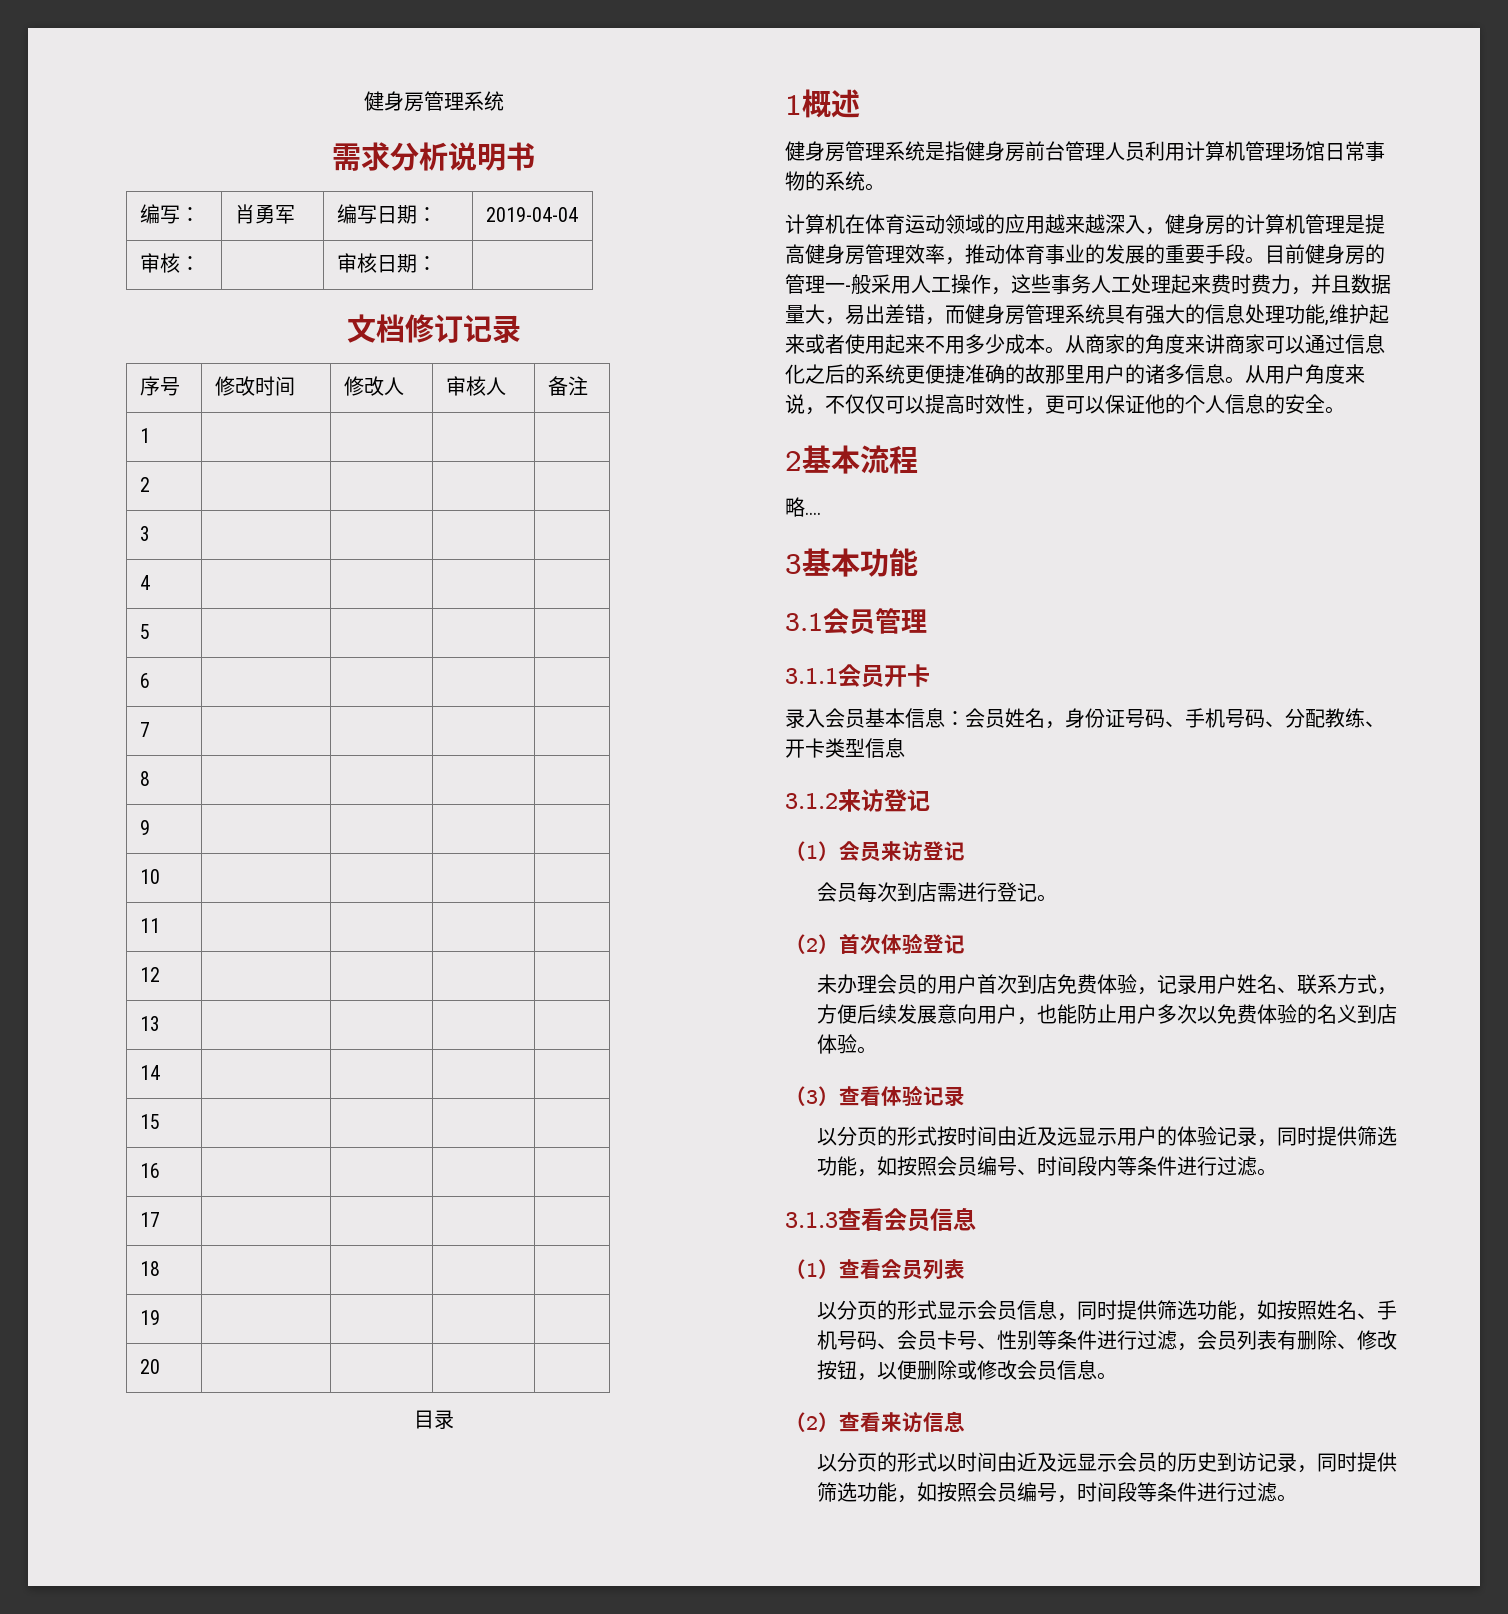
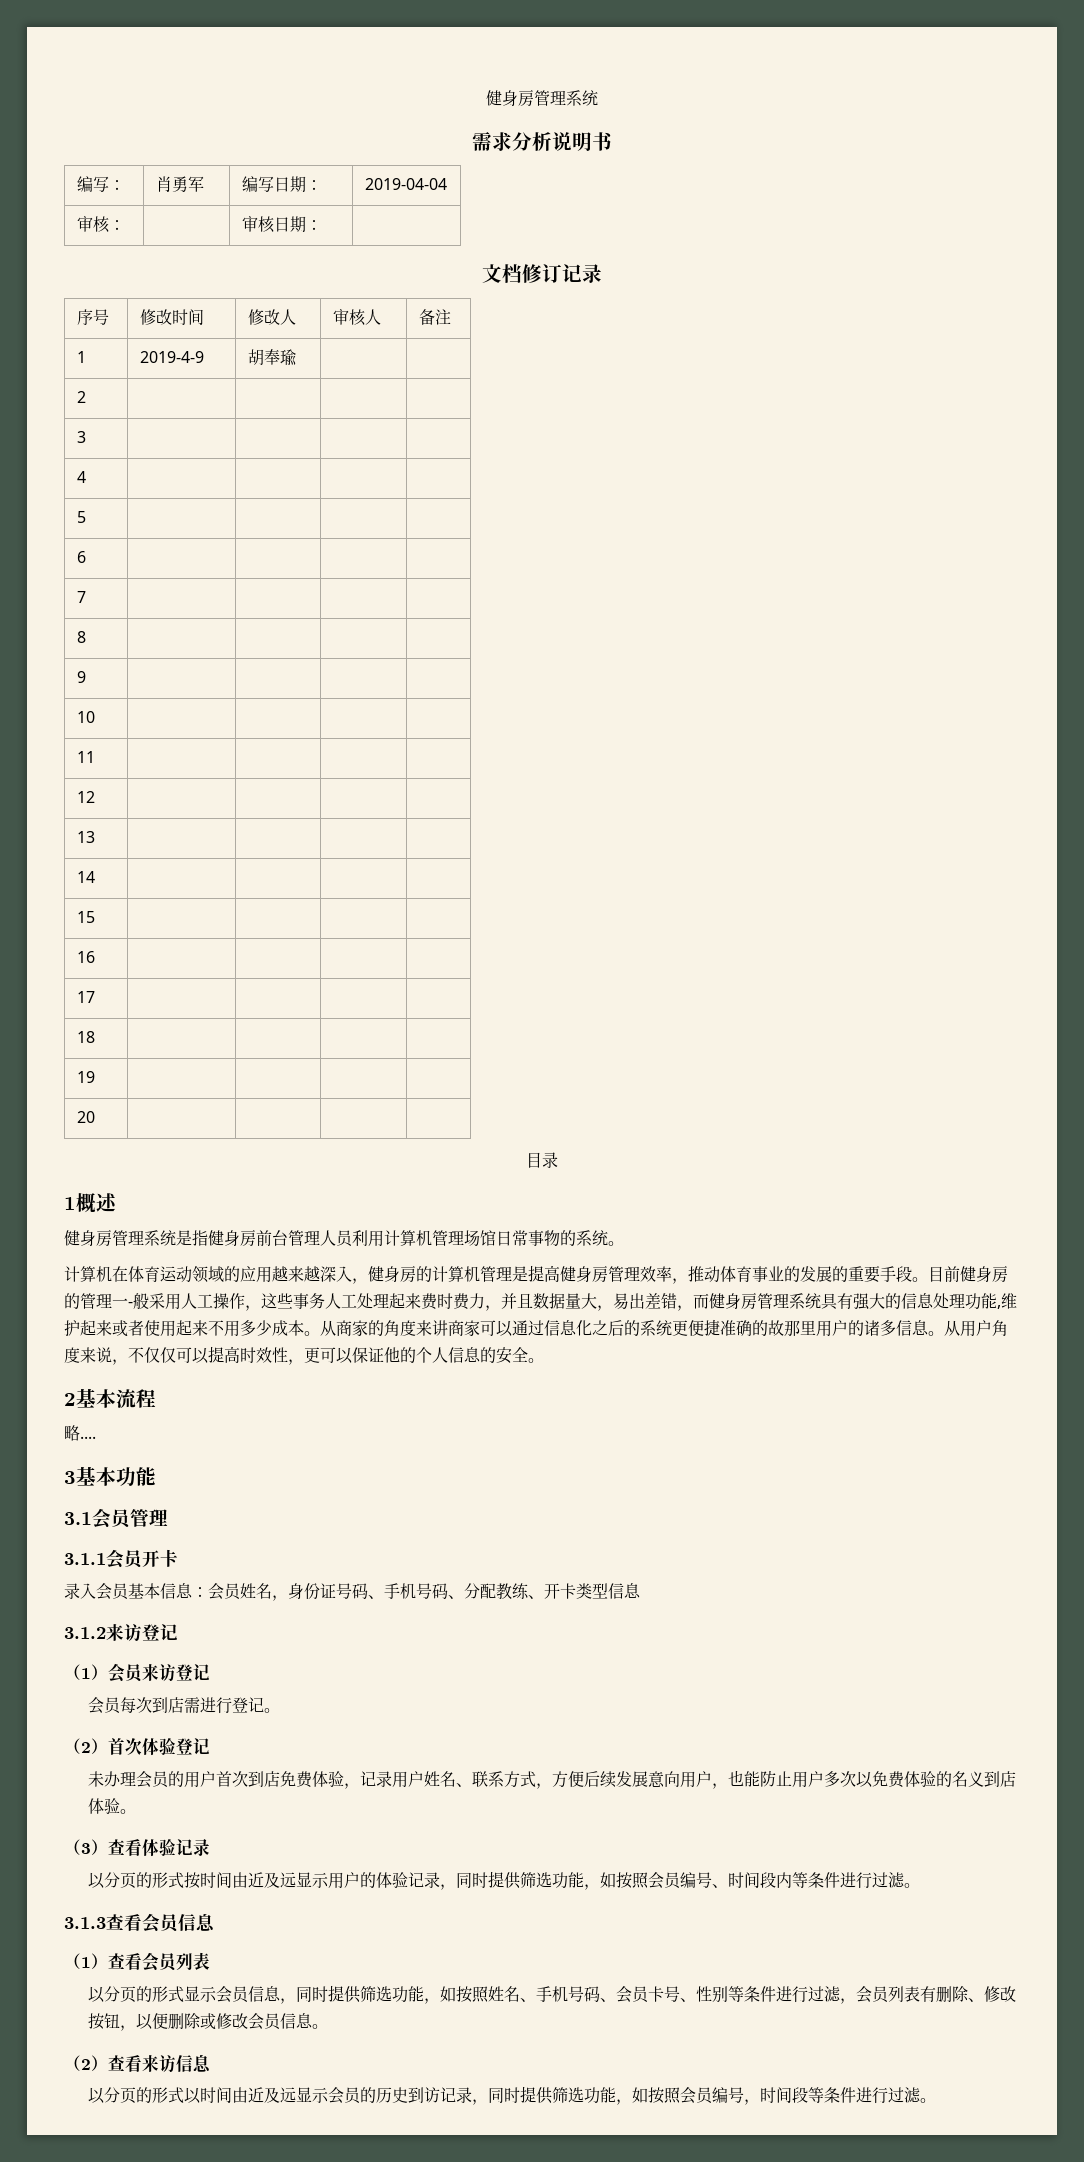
(150, 435) | -> [139,351,204,363] [247,349,297,366] 2019-4-9 | 胡奉瑜

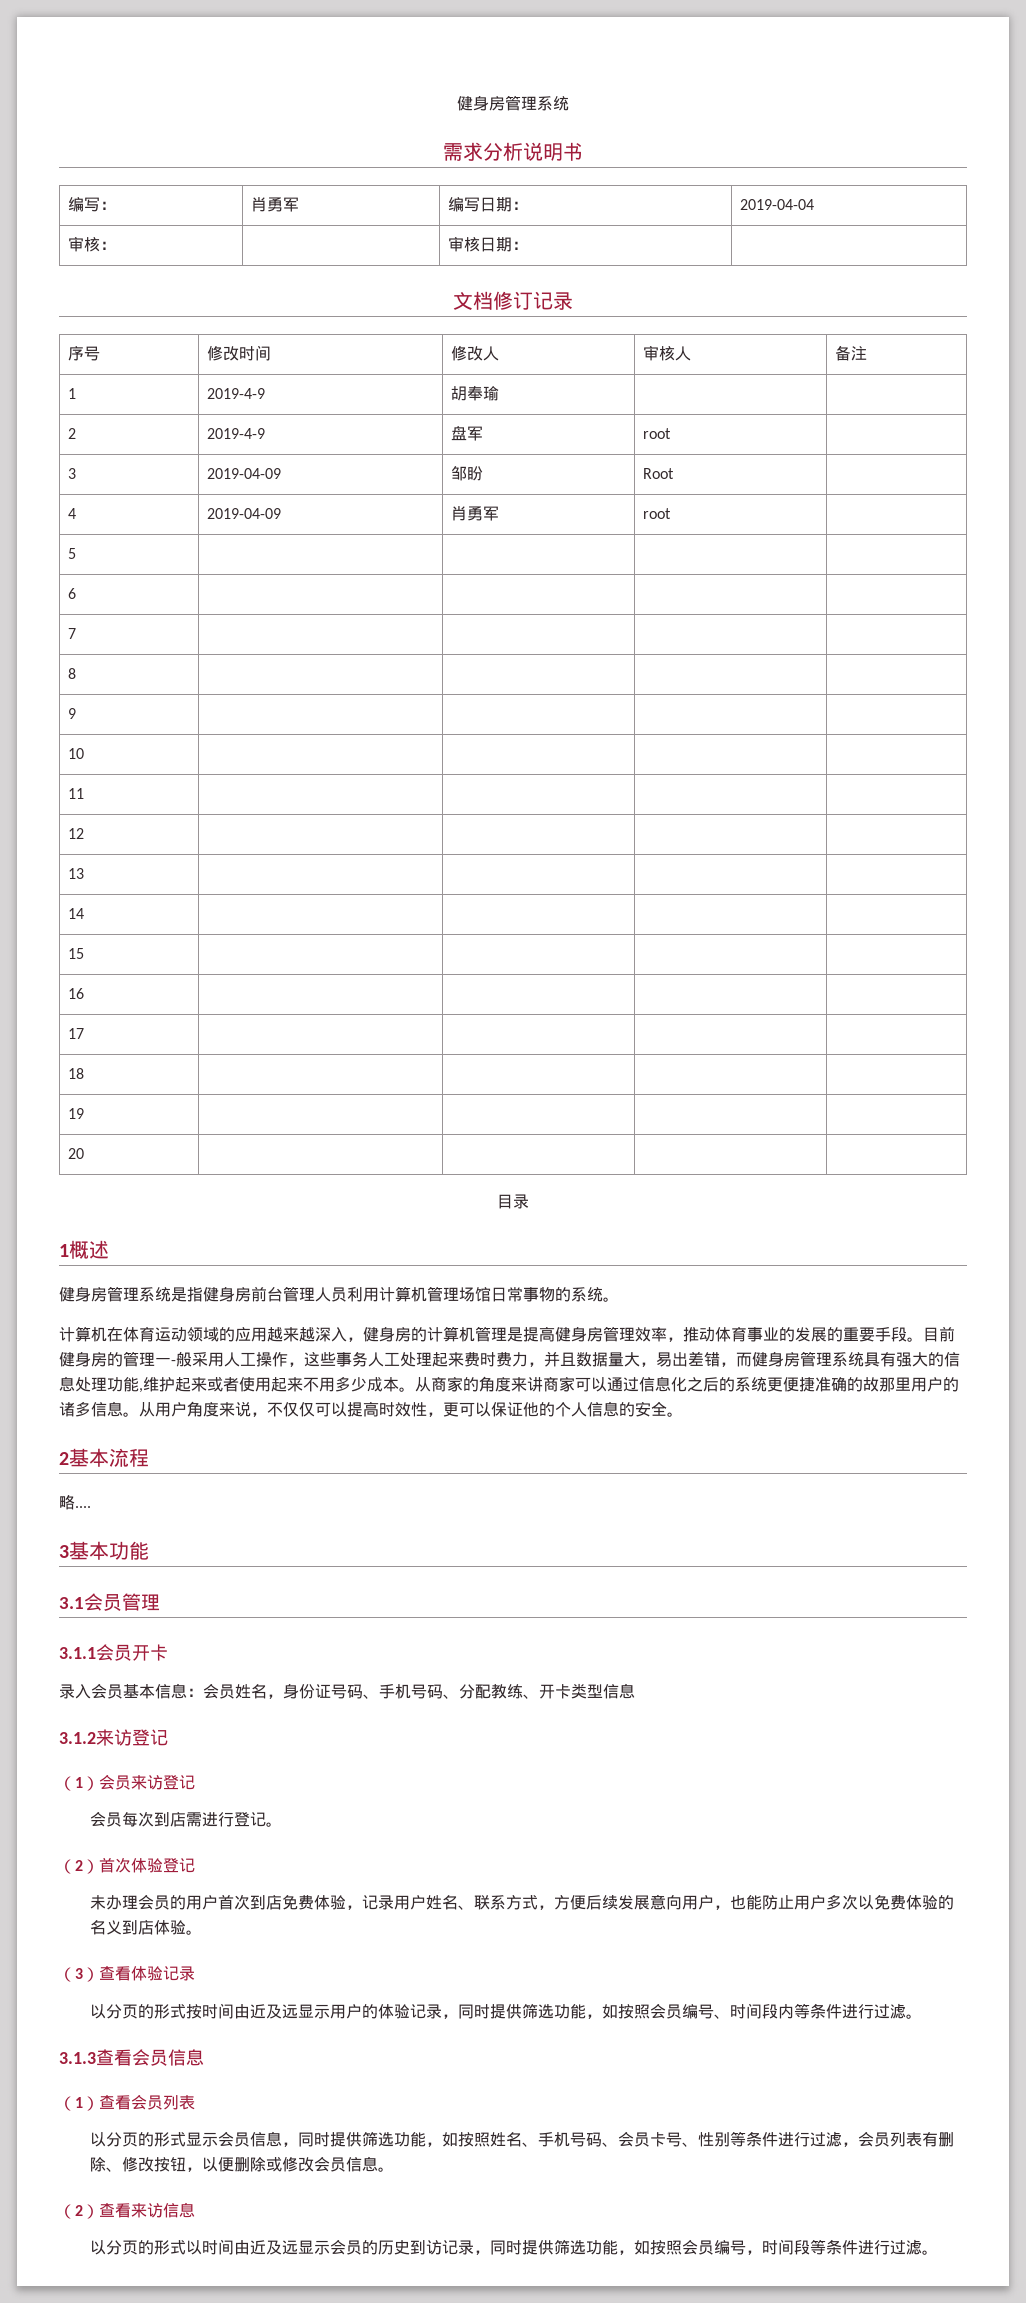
[76,431,86,443] [76,471,86,483] | | | // 3 | | | | // 4 | | | -> [207,428,266,439] [451,426,484,441] [643,428,672,439] [68,468,77,479] [207,468,282,479] [451,466,484,481] [643,468,675,479] [68,508,77,519] [207,508,282,519] [451,506,500,521] [643,508,672,519] 2019-4-9 | 盘军 | root | // 3 | 2019-04-09 | 邹盼 | Root | // 4 | 2019-04-09 | 肖勇军 | root

